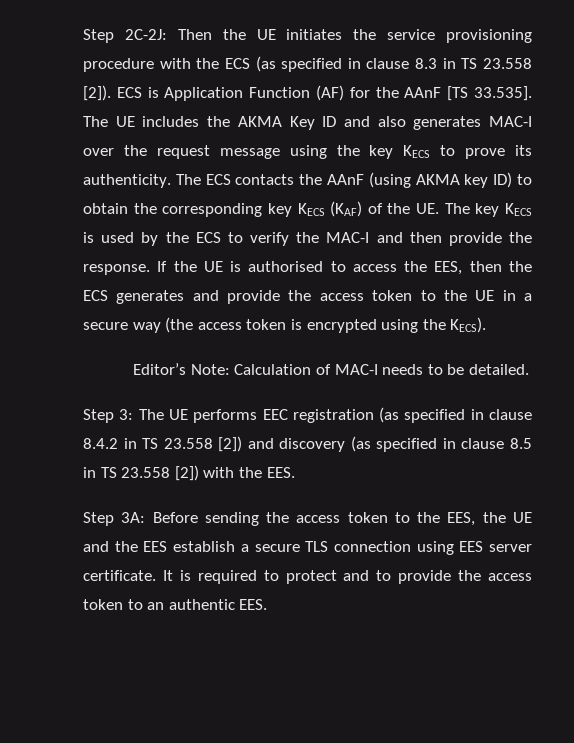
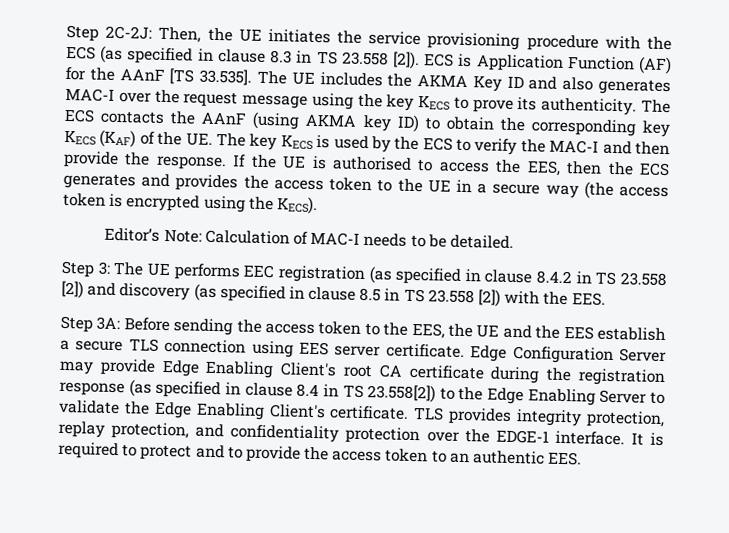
[177,29,212,40] Then -> [158,26,202,43] Then,
[227,290,281,304] provide -> [175,174,239,192] provides
(156, 575) none -> [470,345,667,365] [59,358,666,387] [59,379,665,406] [59,399,666,429] [58,420,625,446] Edge Configuration Server may provide Edge Enabling Client's root CA certificate during the registration response (as specified in clause 8.4 in TS 23.558[2]) to the Edge Enabling Server to validate the Edge Enabling Client's certificate. TLS provides integrity protection, replay protection, and confidentiality protection over the EDGE-1 interface.

